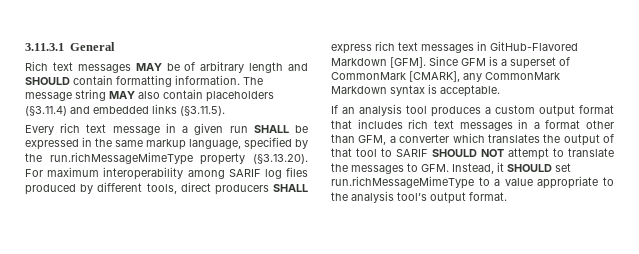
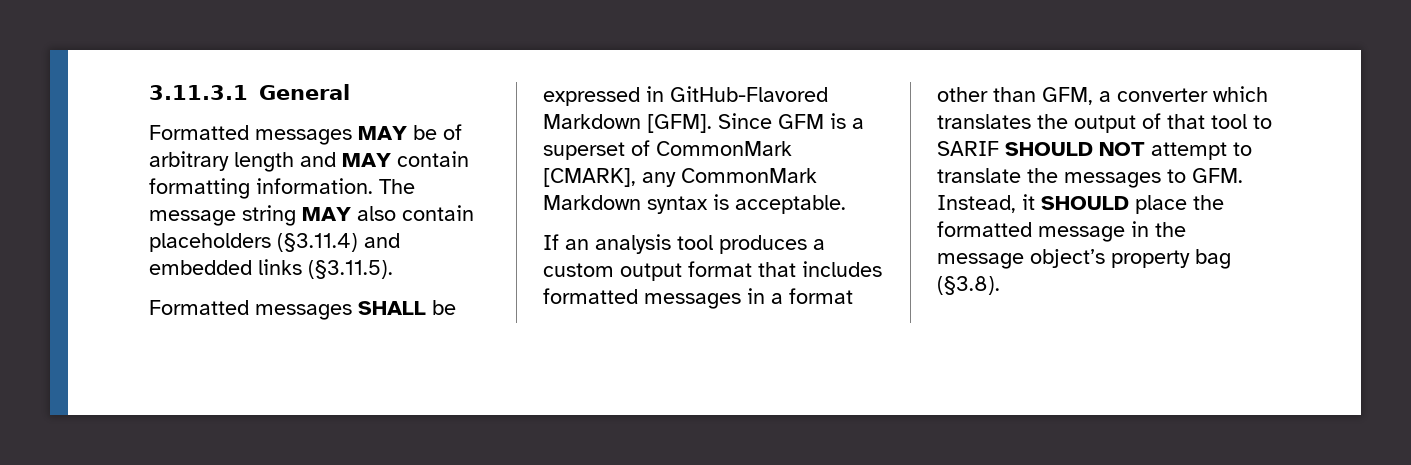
[25,61,73,71] Rich text -> [149,125,249,140] Formatted
[25,77,70,85] SHOULD -> [342,153,391,167] MAY
[25,123,309,135] [25,137,308,150] [25,152,308,165] [25,167,308,180] [25,182,308,195] [331,41,474,54] Every rich text message in a given run SHALL be expressed in the same markup language, specified by the run.richMessageMimeType property (§3.13.20). For maximum interoperability among SARIF log files produced by different tools, direct producers SHALL express rich text messages -> [149,300,456,320] [543,87,640,106] Formatted messages SHALL be expressed
[408,119,454,129] rich text -> [543,288,638,304] formatted
[555,163,571,172] [331,176,614,189] [331,191,507,204] set run.richMessageMimeType to a value appropriate to the analysis tool’s output format. -> [1135,195,1224,214] [937,221,1186,242] [937,249,1231,269] [937,276,1000,295] place the formatted message in the message object’s property bag (§3.8).

